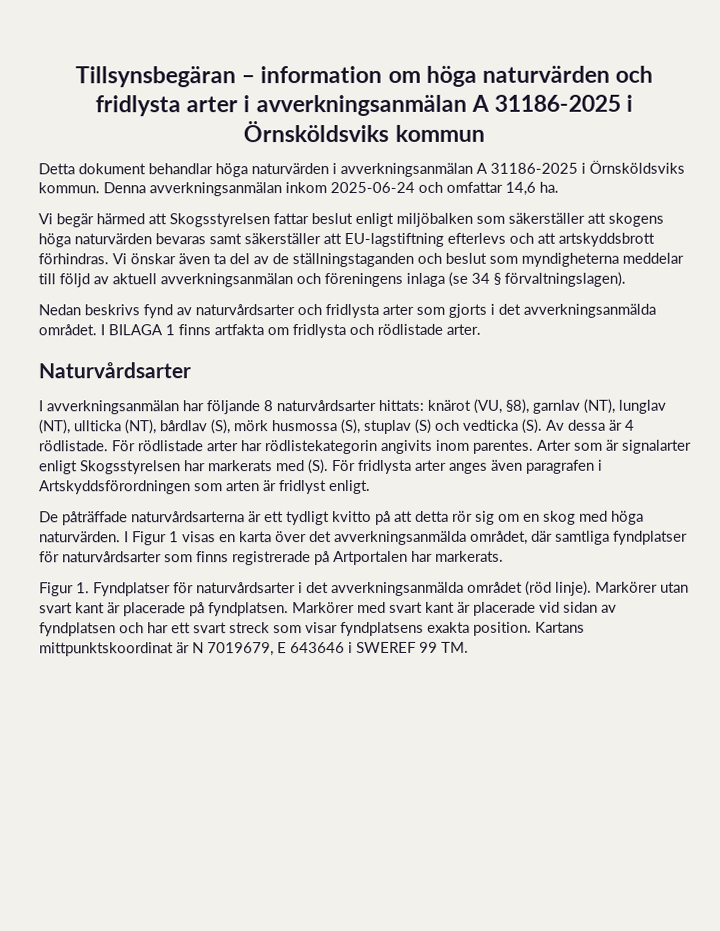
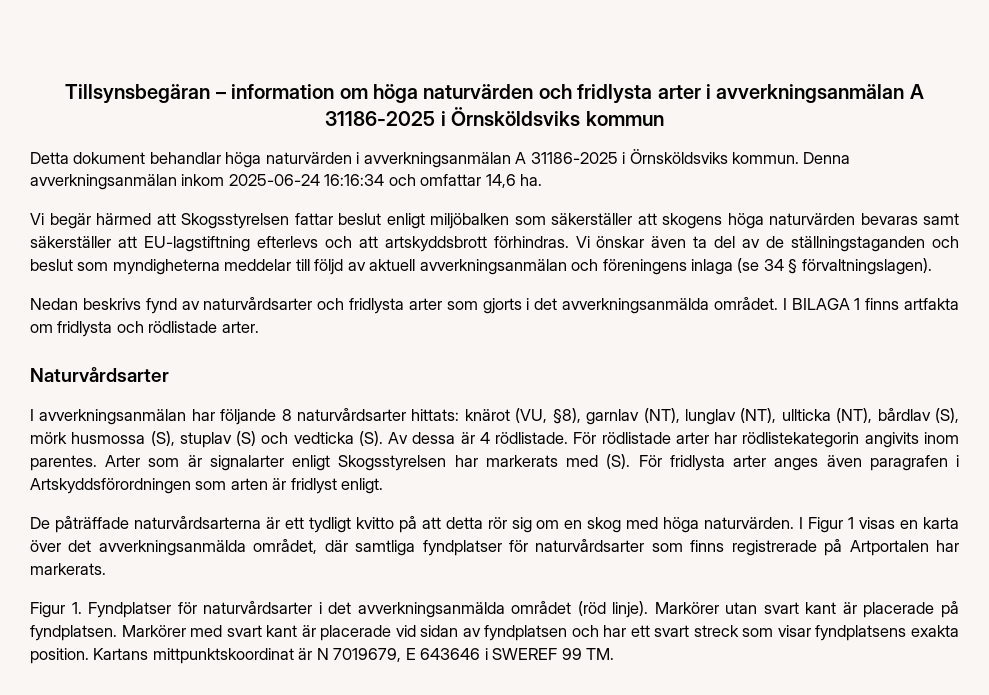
(415, 187) none -> [324,174,385,186] 16:16:34

